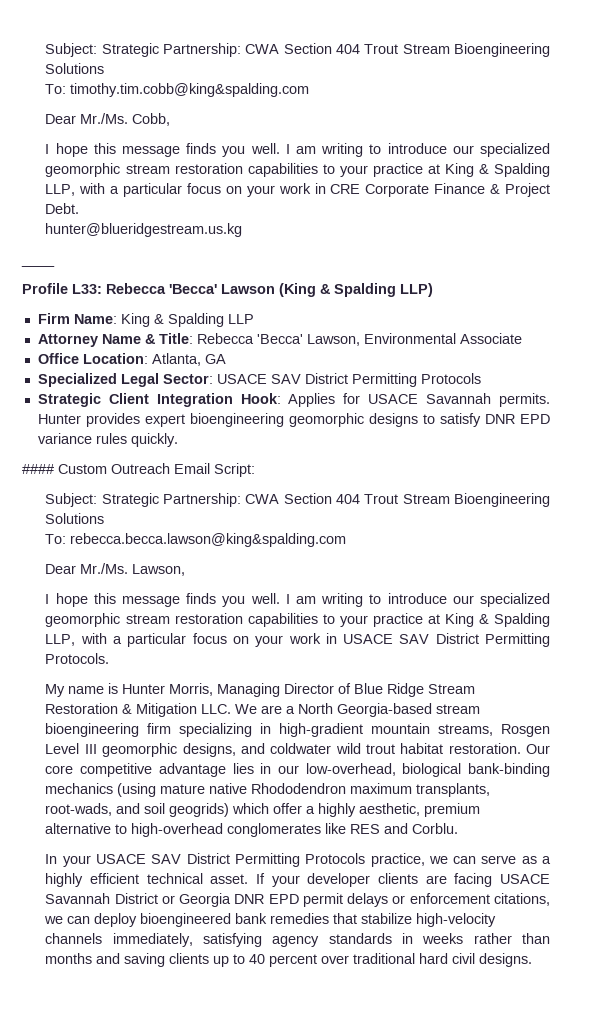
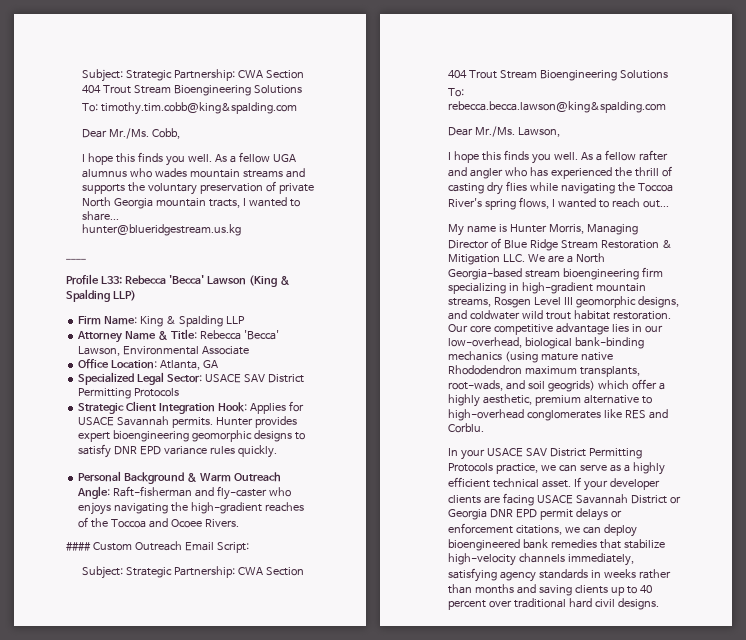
[122,143,551,157] [45,163,550,177] [45,183,551,197] [45,203,80,214] message finds you well. I am writing to introduce our specialized geomorphic stream restoration capabilities to your practice at King & Spalding LLP, with a particular focus on your work in CRE Corporate Finance & Project Debt. -> [137,152,296,166] [81,168,305,178] [81,181,314,195] [81,197,300,209] [81,211,119,221] finds you well. As a fellow UGA alumnus who wades mountain streams and supports the voluntary preservation of private North Georgia mountain tracts, I wanted to share...
(178, 440) none -> [78,471,281,484] [77,486,291,500] [78,502,304,515] [78,517,239,528] // Personal Background & Warm Outreach Angle: Raft-fisherman and fly-caster who enjoys navigating the high-gradient reaches of the Toccoa and Ocoee Rivers.
[122,593,551,607] [45,613,550,627] [45,633,551,647] [45,653,110,664] message finds you well. I am writing to introduce our specialized geomorphic stream restoration capabilities to your practice at King & Spalding LLP, with a particular focus on your work in USACE SAV District Permitting Protocols. -> [503,150,668,164] [447,166,672,179] [447,181,673,195] [447,197,669,210] finds you well. As a fellow rafter and angler who has experienced the thrill of casting dry flies while navigating the Toccoa River's spring flows, I wanted to reach out...

